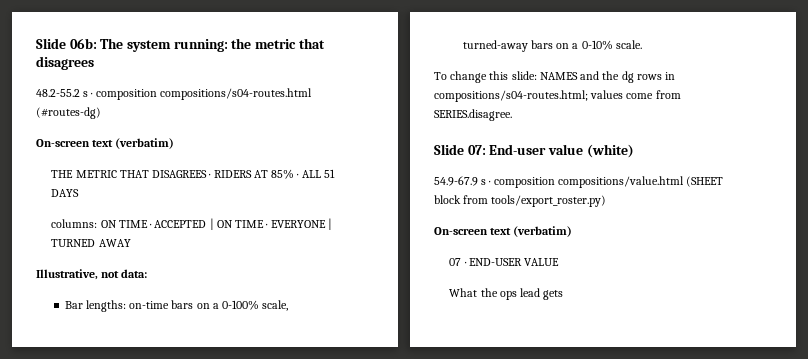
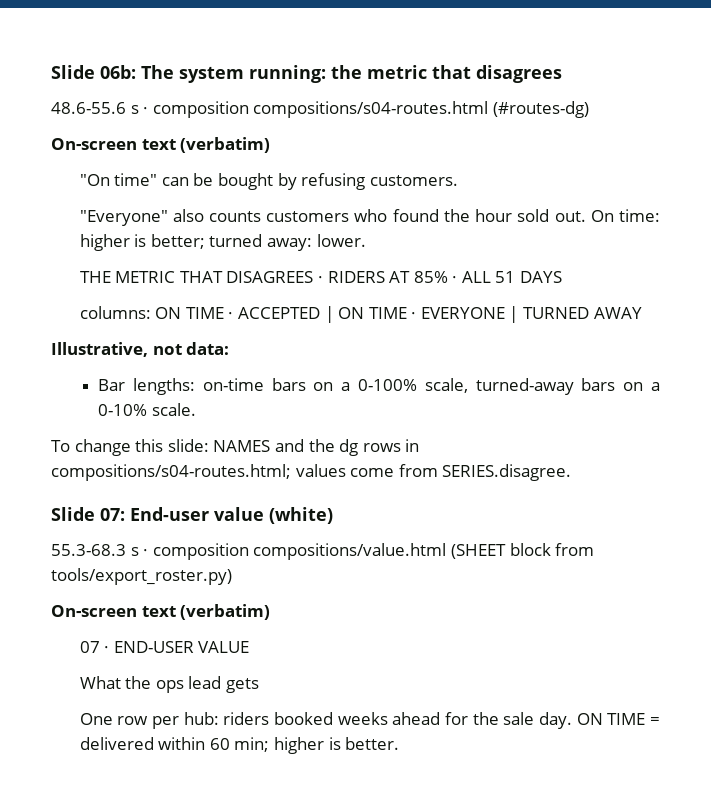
[36,89,80,97] 48.2-55.2 -> [51,102,126,114] 48.6-55.6
(175, 143) none -> [79,173,458,190] [79,209,660,226] [79,234,366,251] // "On time" can be bought by refusing customers. // "Everyone" also counts customers who found the hour sold out. On time: higher is better; turned away: lower.
[434,176,478,186] 54.9-67.9 -> [51,544,126,556] 55.3-68.3
(564, 295) none -> [79,712,660,729] [79,737,400,754] // One row per hub: riders booked weeks ahead for the sale day. ON TIME = delivered within 60 min; higher is better.

